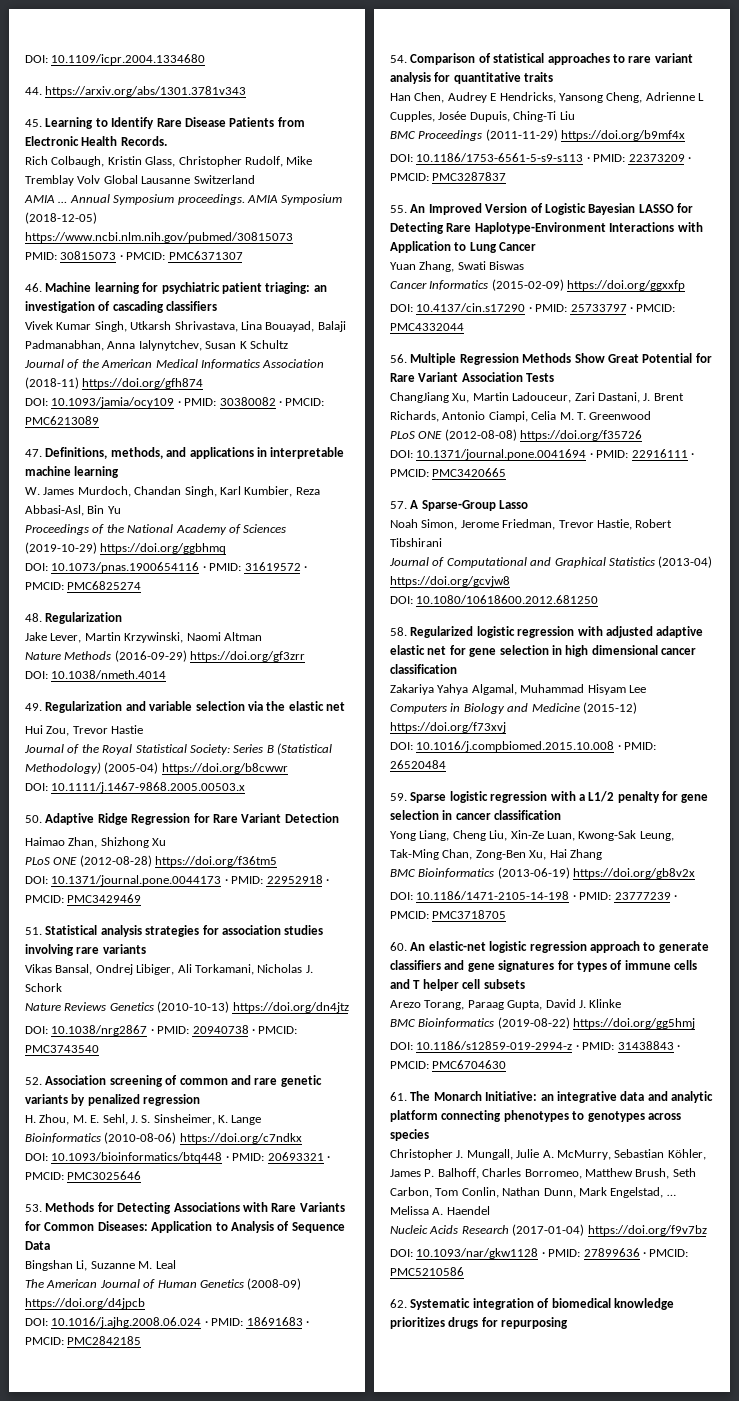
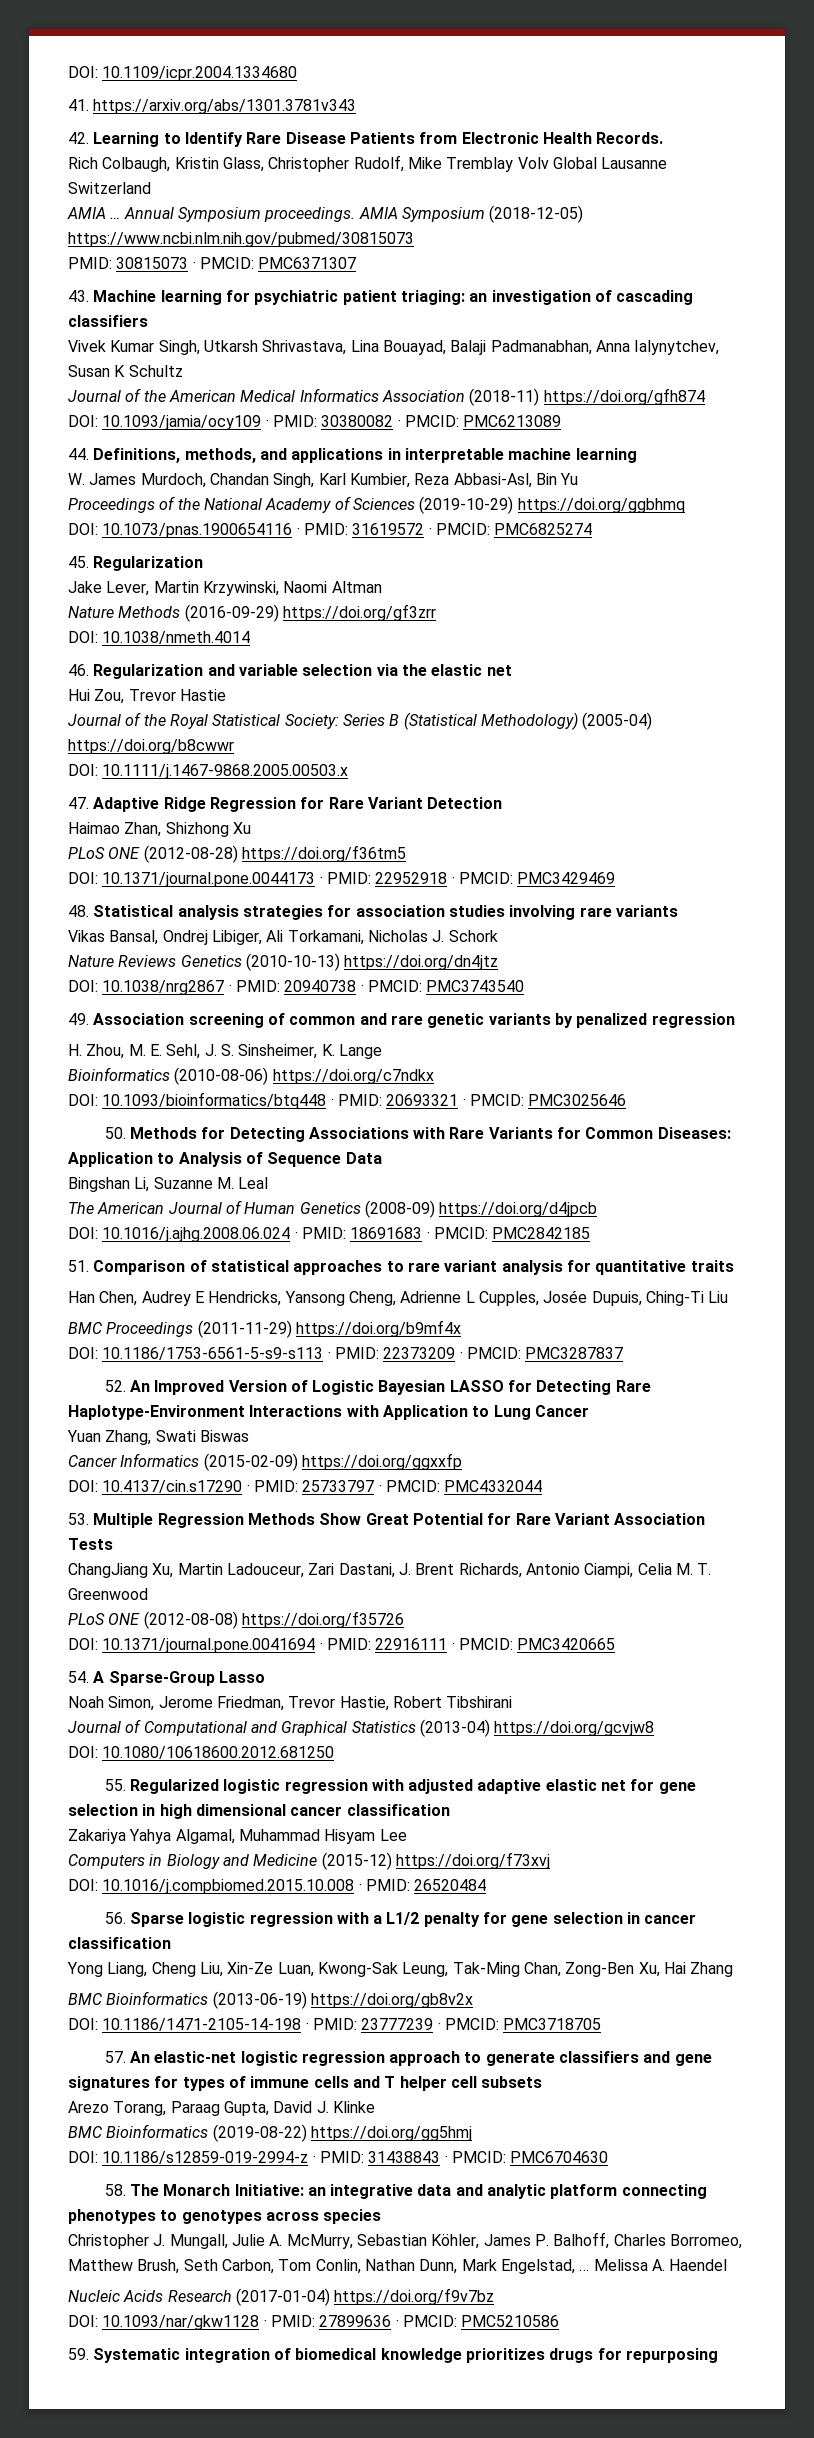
[25,87,42,95] 44. -> [68,99,89,111] 41.
[25,119,42,127] 45. -> [68,132,89,144] 42.
[25,283,42,292] 46. -> [68,290,89,302] 43.
[25,449,42,457] 47. -> [68,448,89,460] 44.
[25,613,42,622] 48. -> [68,556,89,568] 45.
[25,703,42,711] 49. -> [68,664,89,676] 46.
[25,815,42,823] 50. -> [68,797,89,809] 47.
[25,927,42,935] 51. -> [68,905,89,917] 48.
[25,1077,42,1085] 52. -> [68,1013,89,1025] 49.
[25,1204,42,1212] 53. -> [104,1127,126,1139] 50.
[390,55,407,63] 54. -> [68,1260,89,1272] 51.
[390,205,407,213] 55. -> [104,1380,126,1392] 52.
[390,354,407,363] 56. -> [68,1513,89,1525] 53.
[390,501,407,509] 57. -> [68,1671,89,1683] 54.
[390,627,407,636] 58. -> [104,1779,126,1791] 55.
[390,793,407,801] 59. -> [104,1912,126,1924] 56.
[390,942,407,951] 60. -> [104,2051,126,2063] 57.
[390,1092,407,1101] 61. -> [104,2184,126,2196] 58.
[390,1299,407,1308] 62. -> [68,2348,89,2360] 59.

